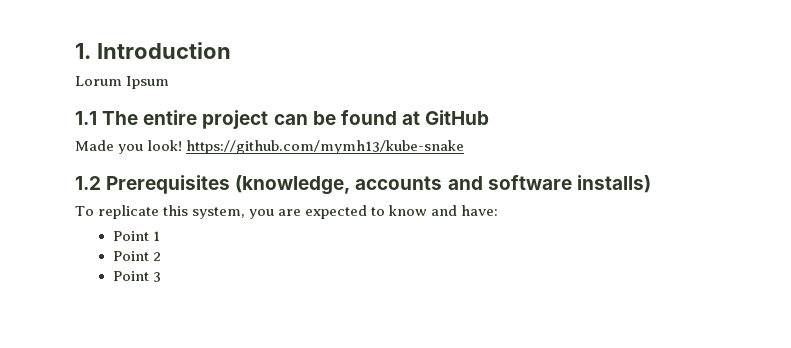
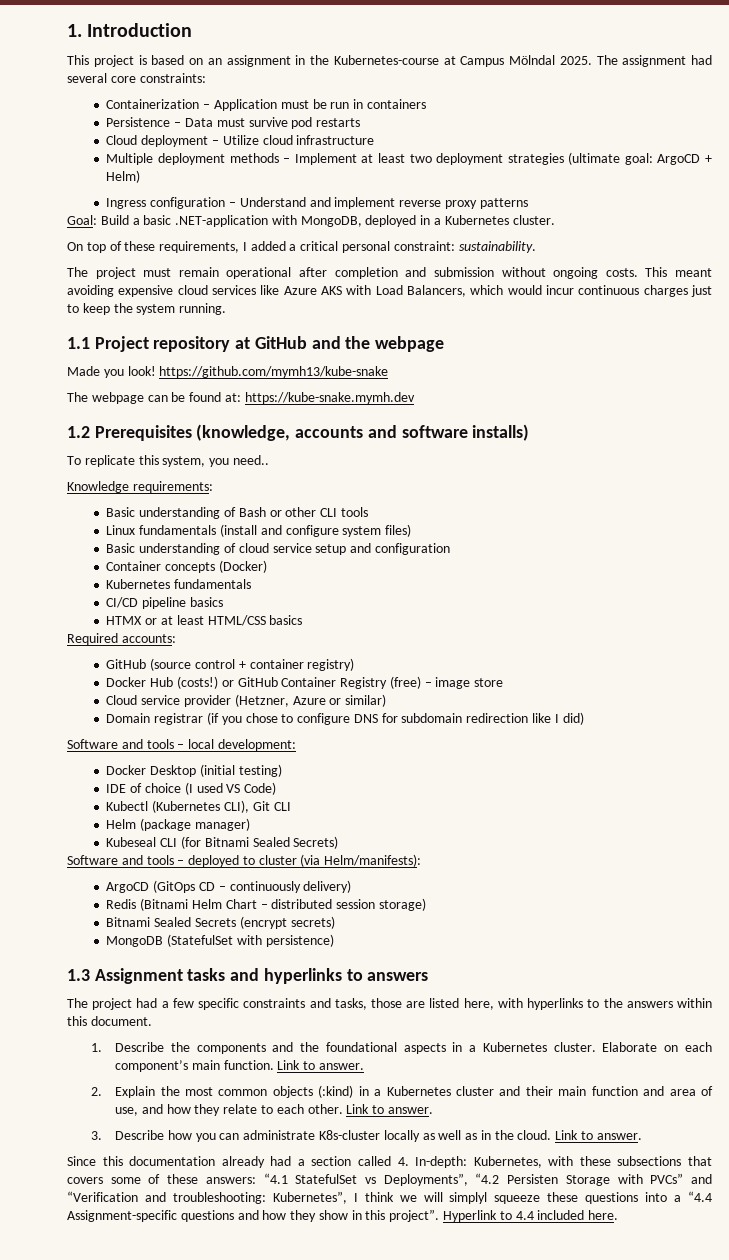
[75,76,170,89] [75,110,397,129] Lorum Ipsum // 1.1 The entire project can be found -> [67,55,712,67] [67,73,206,83] [106,99,426,111] [106,117,361,129] [106,135,375,147] [106,152,713,165] [106,170,141,183] [106,197,528,209] [67,215,555,227] [67,241,536,253] [67,267,713,279] [67,285,712,297] [67,303,227,315] [67,336,231,352] This project is based on an assignment in the Kubernetes-course at Campus Mölndal 2025. The assignment had several core constraints: // Containerization – Application must be run in containers // Persistence – Data must survive pod restarts // Cloud deployment – Utilize cloud infrastructure // Multiple deployment methods – Implement at least two deployment strategies (ultimate goal: ArgoCD + Helm) // Ingress configuration – Understand and implement reverse proxy patterns // Goal: Build a basic .NET-application with MongoDB, deployed in a Kubernetes cluster. // On top of these requirements, I added a critical personal constraint: sustainability. // The project must remain operational after completion and submission without ongoing costs. This meant avoiding expensive cloud services like Azure AKS with Load Balancers, which would incur continuous charges just to keep the system running. // 1.1 Project repository
(490, 117) none -> [311,336,445,352] and the webpage
(465, 147) none -> [67,392,415,404] // The webpage can be found at: https://kube-snake.mymh.dev
[278,205,499,219] [112,231,161,241] [112,251,162,261] [112,271,162,282] are expected to know and have: // Point 1 // Point 2 // Point 3 -> [232,455,269,465] [67,481,213,493] [106,507,368,519] [106,524,412,537] [106,543,450,555] [106,560,268,573] [106,579,252,589] [106,597,224,609] [106,615,303,626] [67,633,176,645] [106,658,355,671] [106,676,504,689] [106,694,387,707] [106,712,584,725] [67,739,296,751] [106,764,282,777] [106,782,277,795] [106,800,291,813] [106,818,251,831] [106,836,339,849] [67,854,422,867] [106,880,352,893] [106,898,426,911] [106,916,335,929] [106,934,334,947] [67,968,429,984] [67,998,712,1010] [67,1016,152,1026] [91,1042,713,1054] [115,1060,365,1072] [91,1085,714,1098] [115,1104,433,1116] [91,1130,642,1142] [67,1156,712,1168] [67,1173,712,1186] [67,1191,713,1204] [67,1209,619,1222] need.. // Knowledge requirements: // Basic understanding of Bash or other CLI tools // Linux fundamentals (install and configure system files) // Basic understanding of cloud service setup and configuration // Container concepts (Docker) // Kubernetes fundamentals // CI/CD pipeline basics // HTMX or at least HTML/CSS basics // Required accounts: // GitHub (source control + container registry) // Docker Hub (costs!) or GitHub Container Registry (free) – image store // Cloud service provider (Hetzner, Azure or similar) // Domain registrar (if you chose to configure DNS for subdomain redirection like I did) // Software and tools – local development: // Docker Desktop (initial testing) // IDE of choice (I used VS Code) // Kubectl (Kubernetes CLI), Git CLI // Helm (package manager) // Kubeseal CLI (for Bitnami Sealed Secrets) // Software and tools – deployed to cluster (via Helm/manifests): // ArgoCD (GitOps CD – continuously delivery) // Redis (Bitnami Helm Chart – distributed session storage) // Bitnami Sealed Secrets (encrypt secrets) // MongoDB (StatefulSet with persistence) // 1.3 Assignment tasks and hyperlinks to answers // The project had a few specific constraints and tasks, those are listed here, with hyperlinks to the answers within this document. // 1. Describe the components and the foundational aspects in a Kubernetes cluster. Elaborate on each component’s main function. Link to answer. // 2. Explain the most common objects (:kind) in a Kubernetes cluster and their main function and area of use, and how they relate to each other. Link to answer. // 3. Describe how you can administrate K8s-cluster locally as well as in the cloud. Link to answer. // Since this documentation already had a section called 4. In-depth: Kubernetes, with these subsections that covers some of these answers: “4.1 StatefulSet vs Deployments”, “4.2 Persisten Storage with PVCs” and “Verification and troubleshooting: Kubernetes”, I think we will simplyl squeeze these questions into a “4.4 Assignment-specific questions and how they show in this project”. Hyperlink to 4.4 included here.

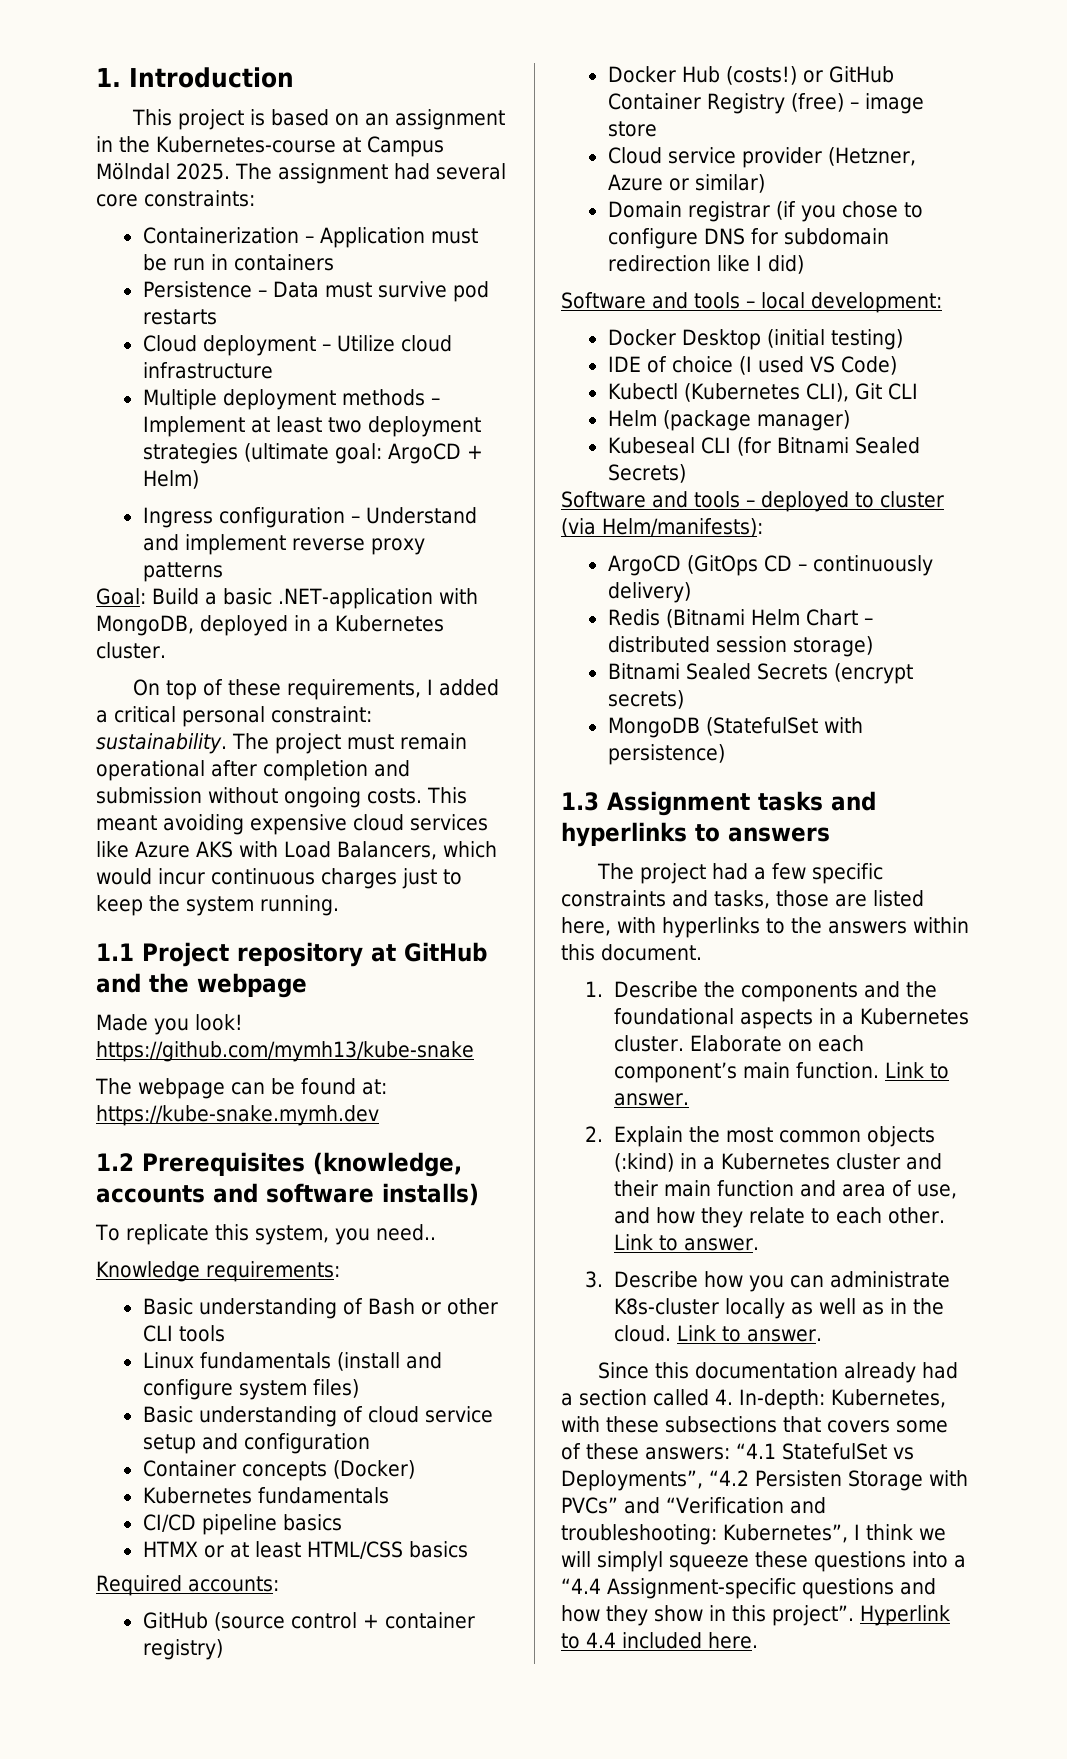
(536, 247) // -> (227, 743) none

